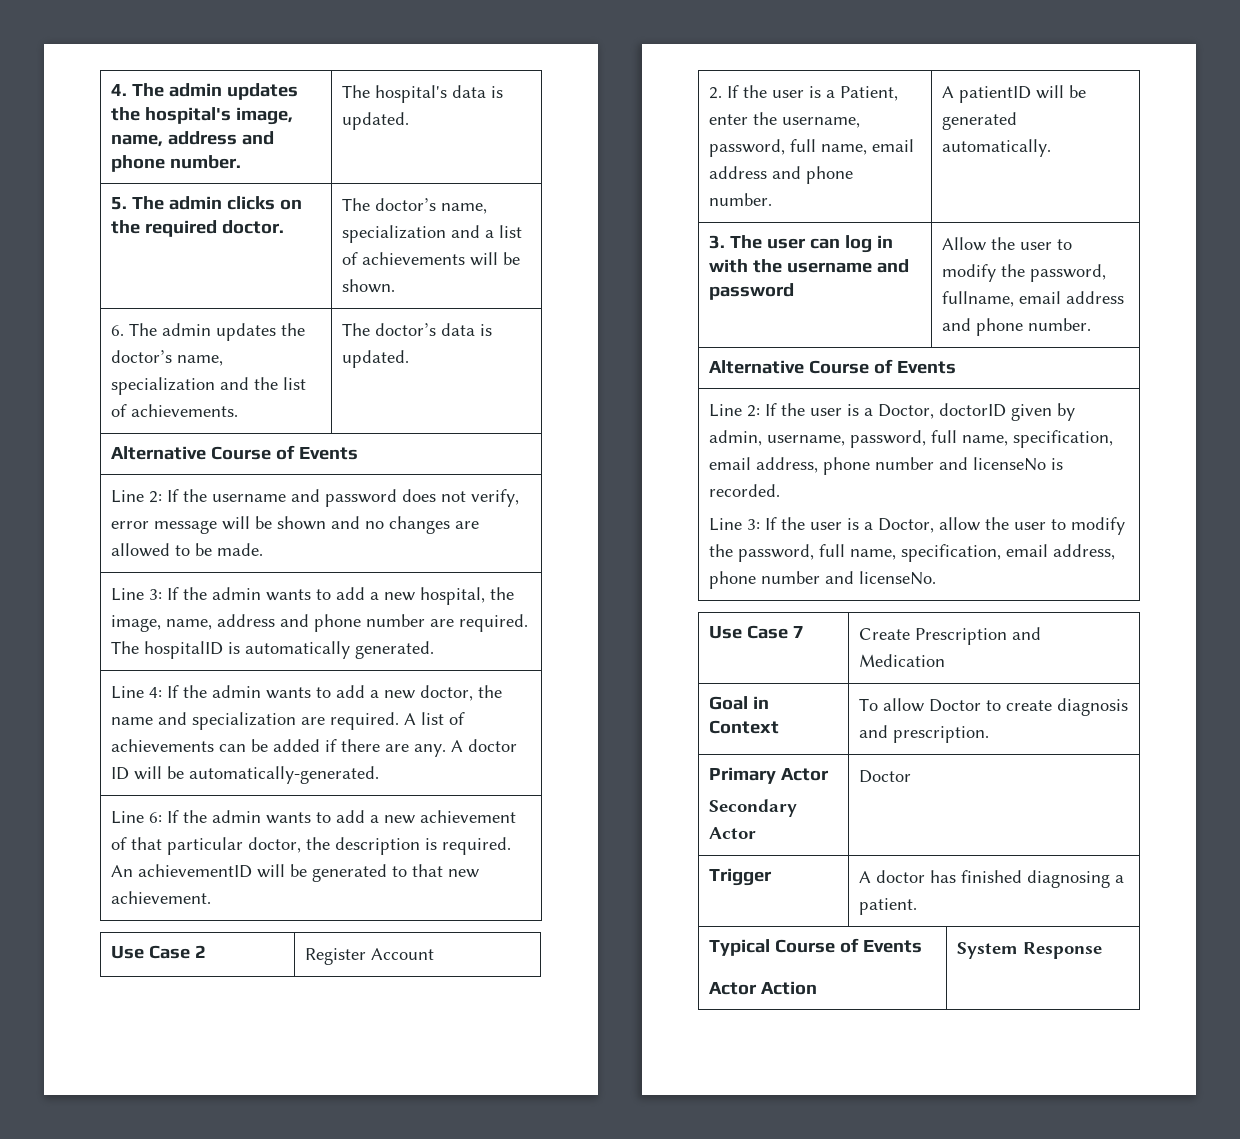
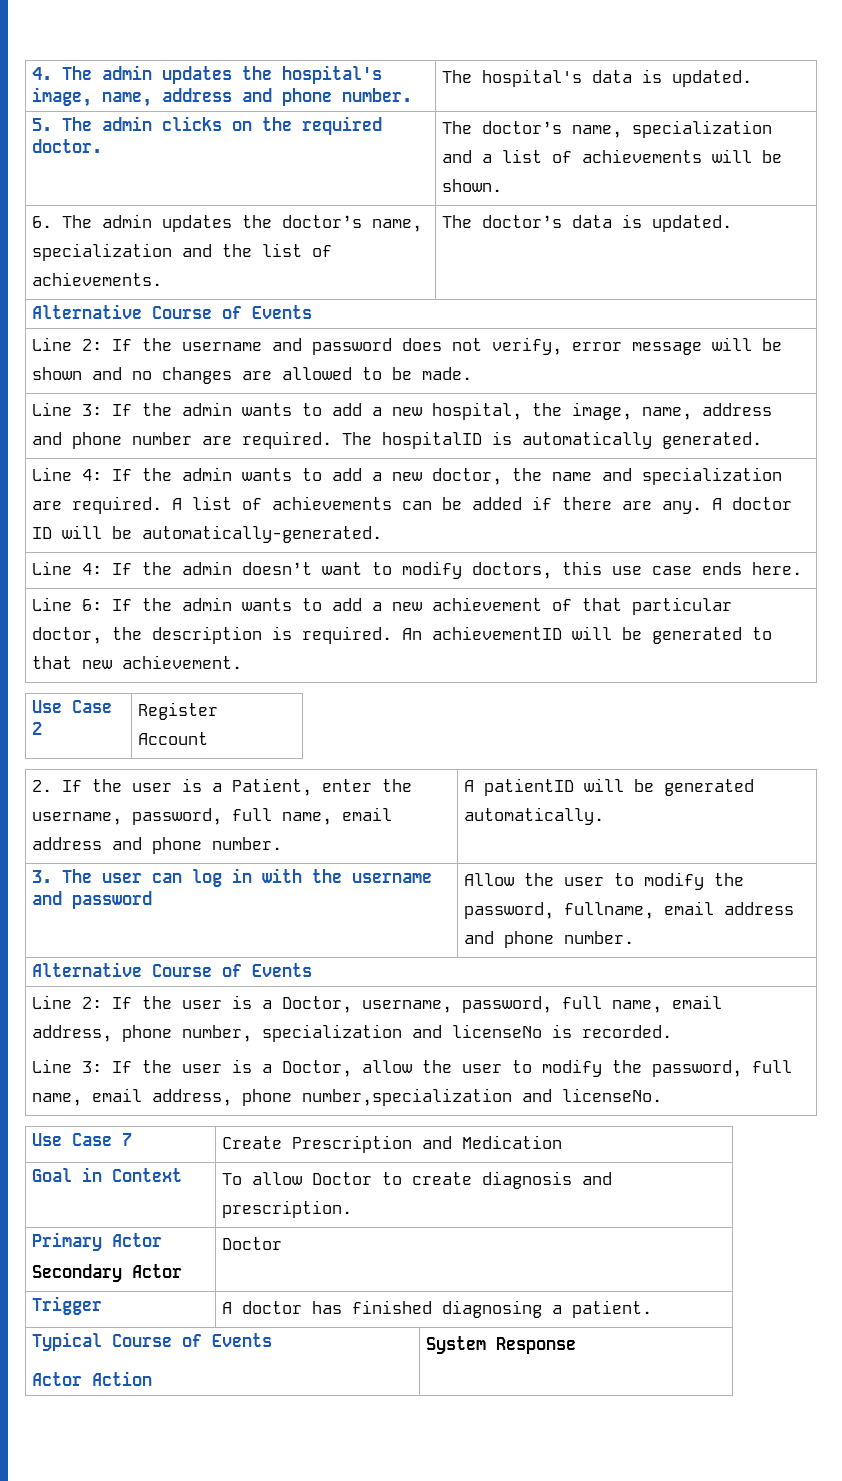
(380, 775) none -> [31,561,802,579] // Line 4: If the admin doesn’t want to modify doctors, this use case ends here.
[939,403,1076,421] [709,430,1114,448] [709,457,935,475] doctorID given by admin, username, password, full name, specification, email address, phone number -> [361,995,722,1013] [31,1024,402,1042] username, password, full name, email address, phone number, specialization
[901,544,1116,562] [709,571,821,589] specification, email address, phone number -> [91,1088,512,1106] email address, phone number,specialization

